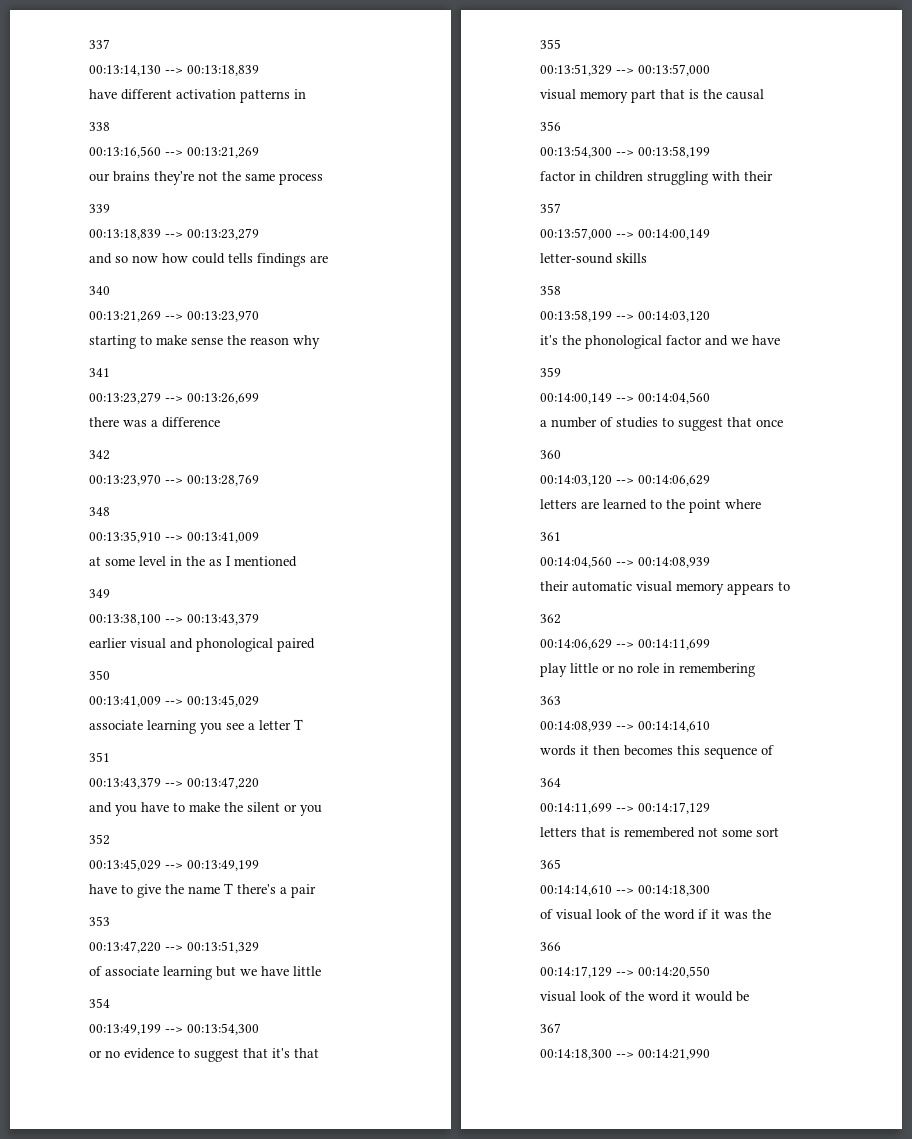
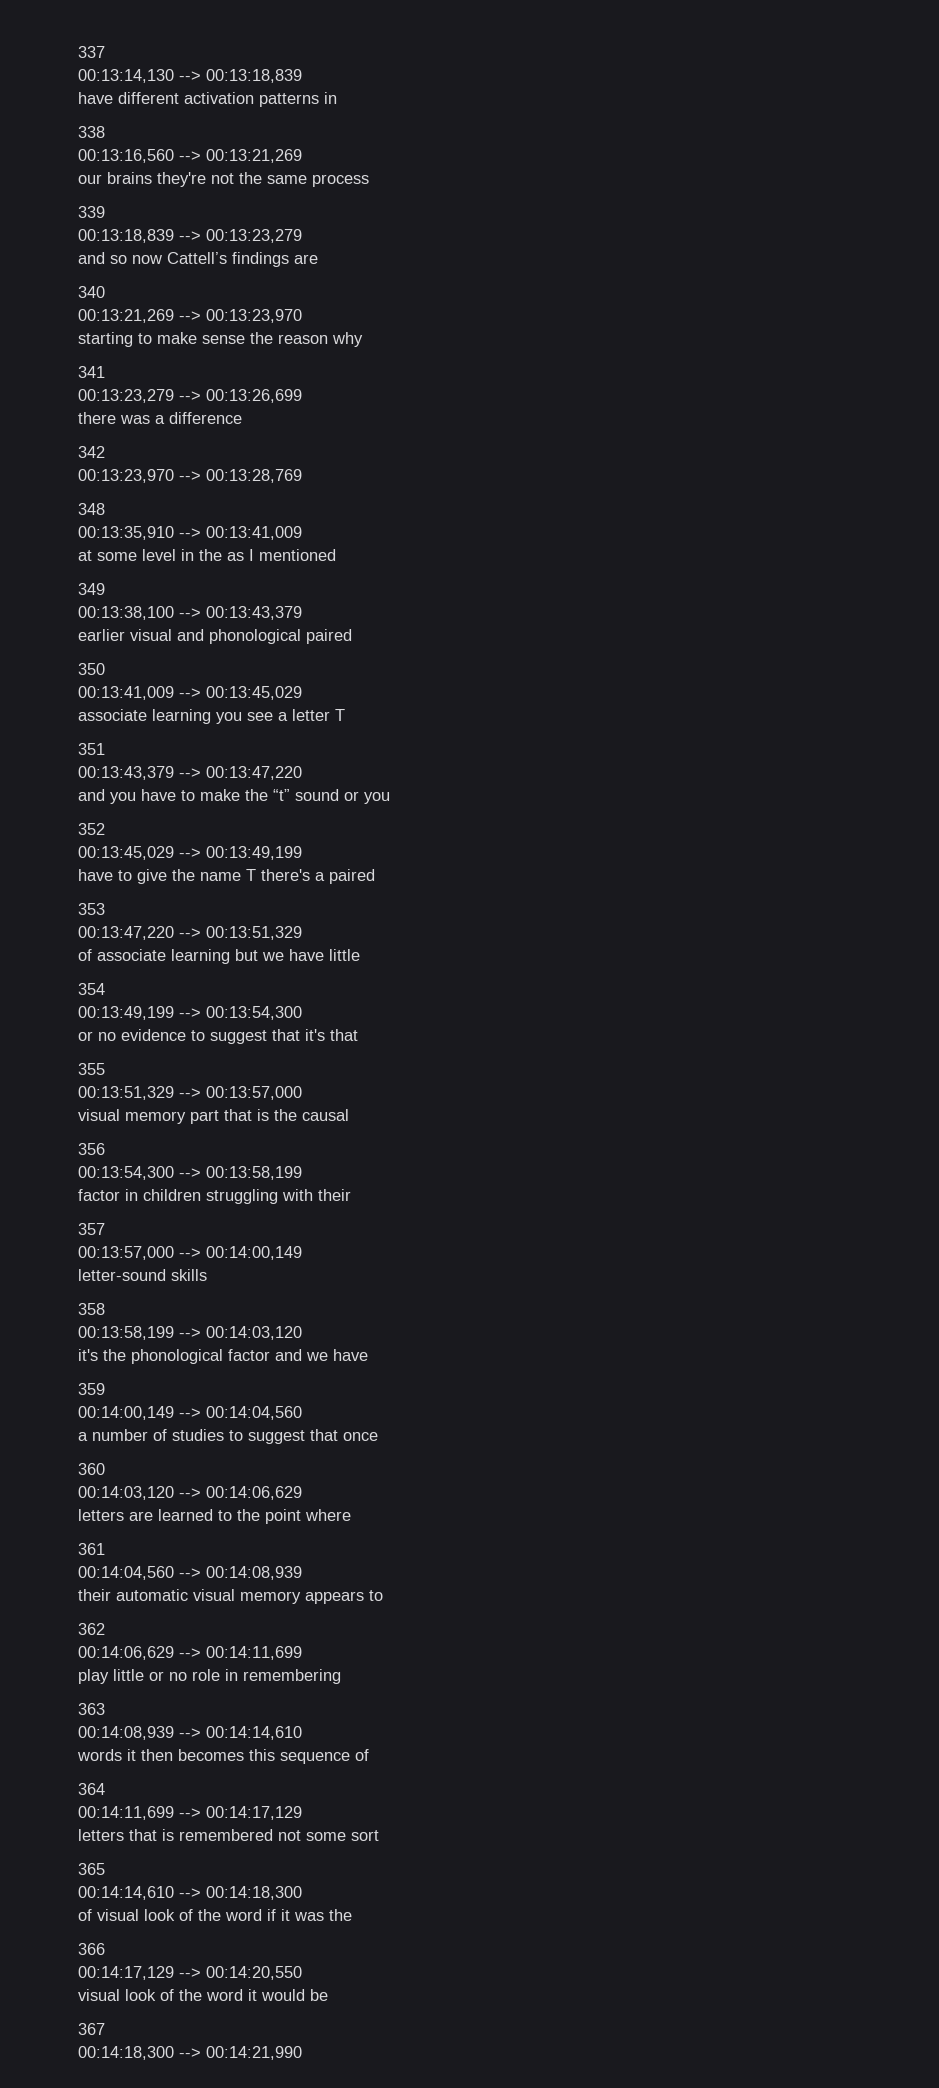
[162,253,253,264] how could tells -> [167,252,227,264] Cattell’s
[247,802,280,812] silent -> [273,789,339,801] “t” sound
[291,884,316,898] pair -> [329,869,375,884] paired

